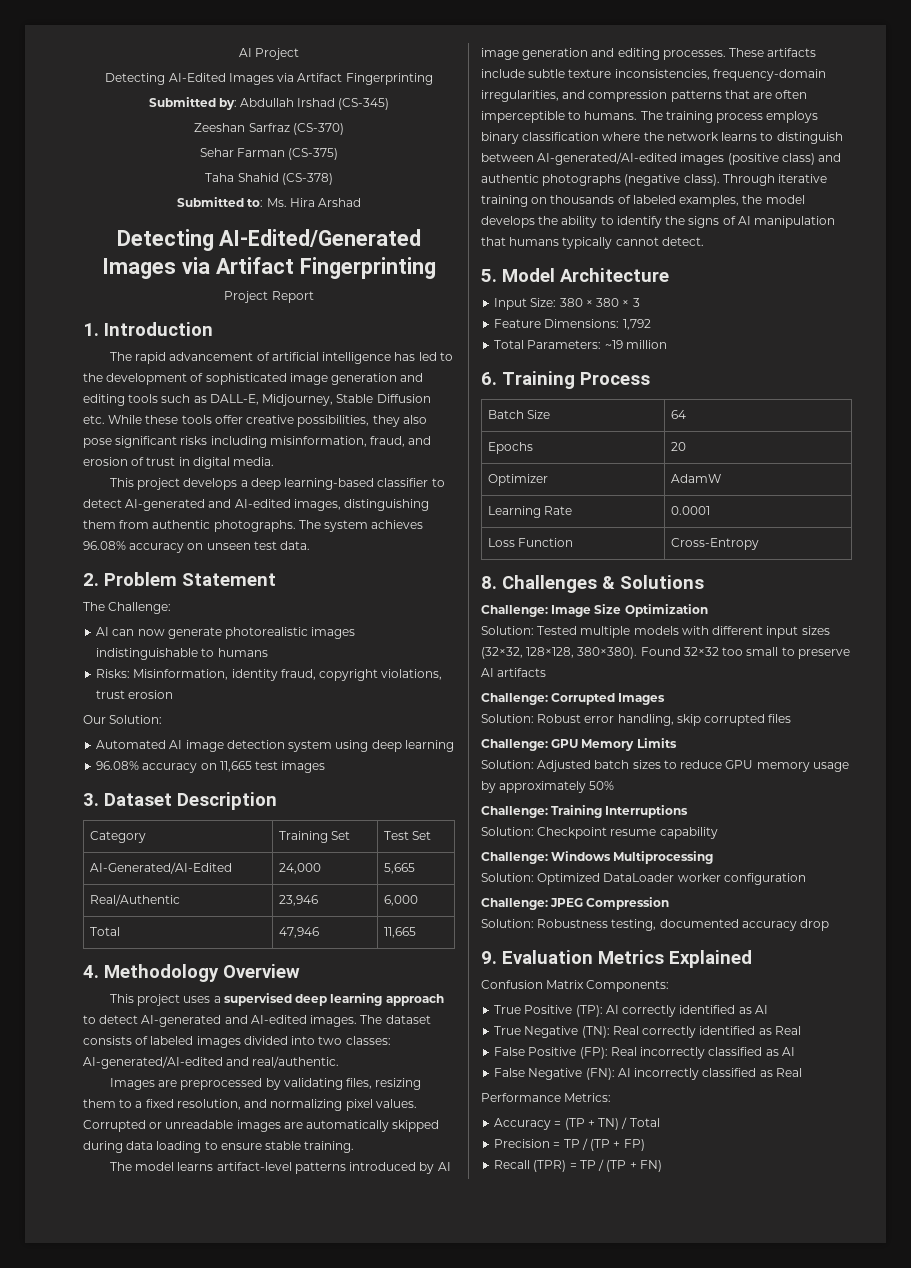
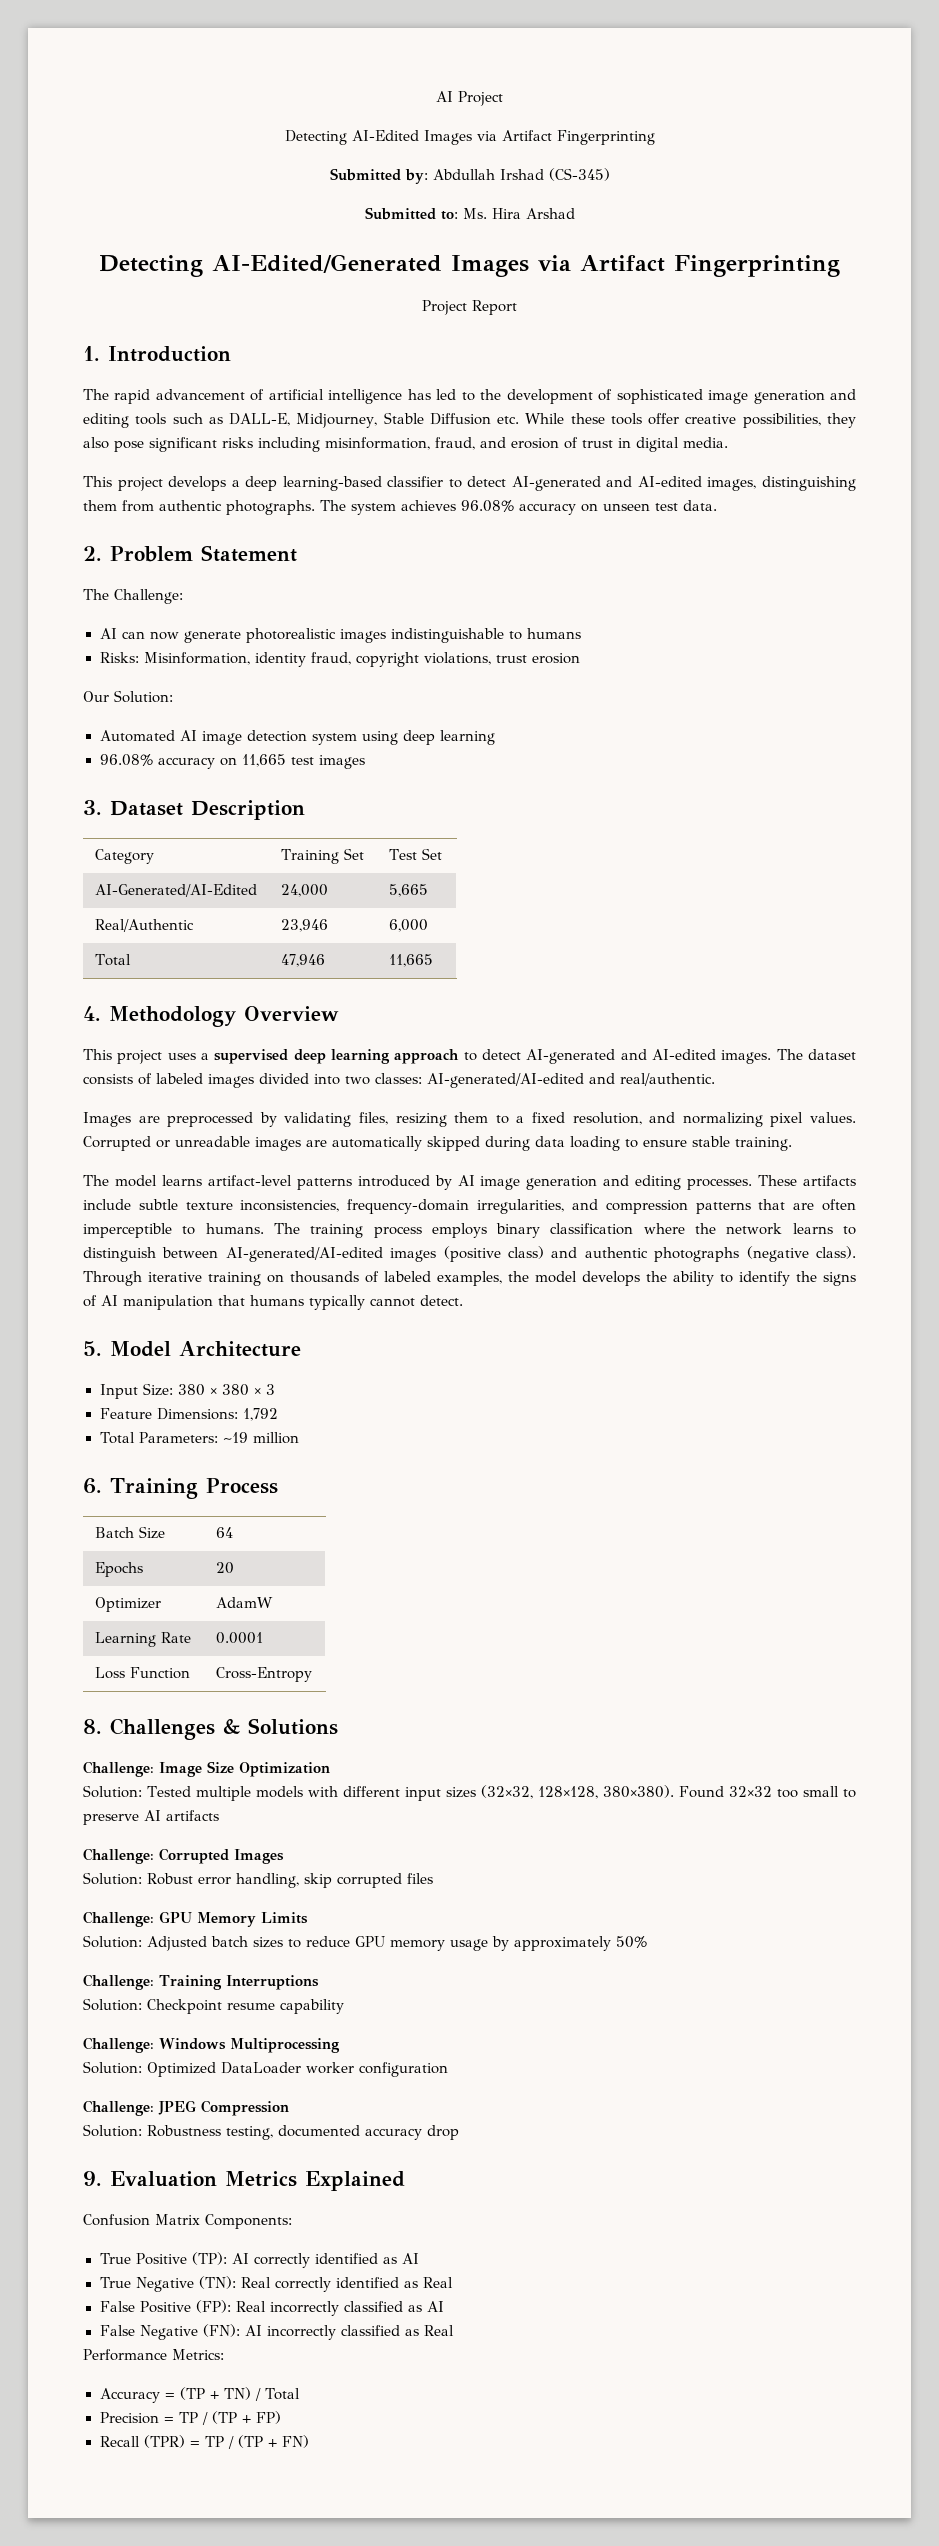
[194,123,344,135] [199,148,339,160] [205,173,333,185] // Zeeshan Sarfraz (CS-370) // Sehar Farman (CS-375) // Taha Shahid (CS-378) -> (610, 174) none

